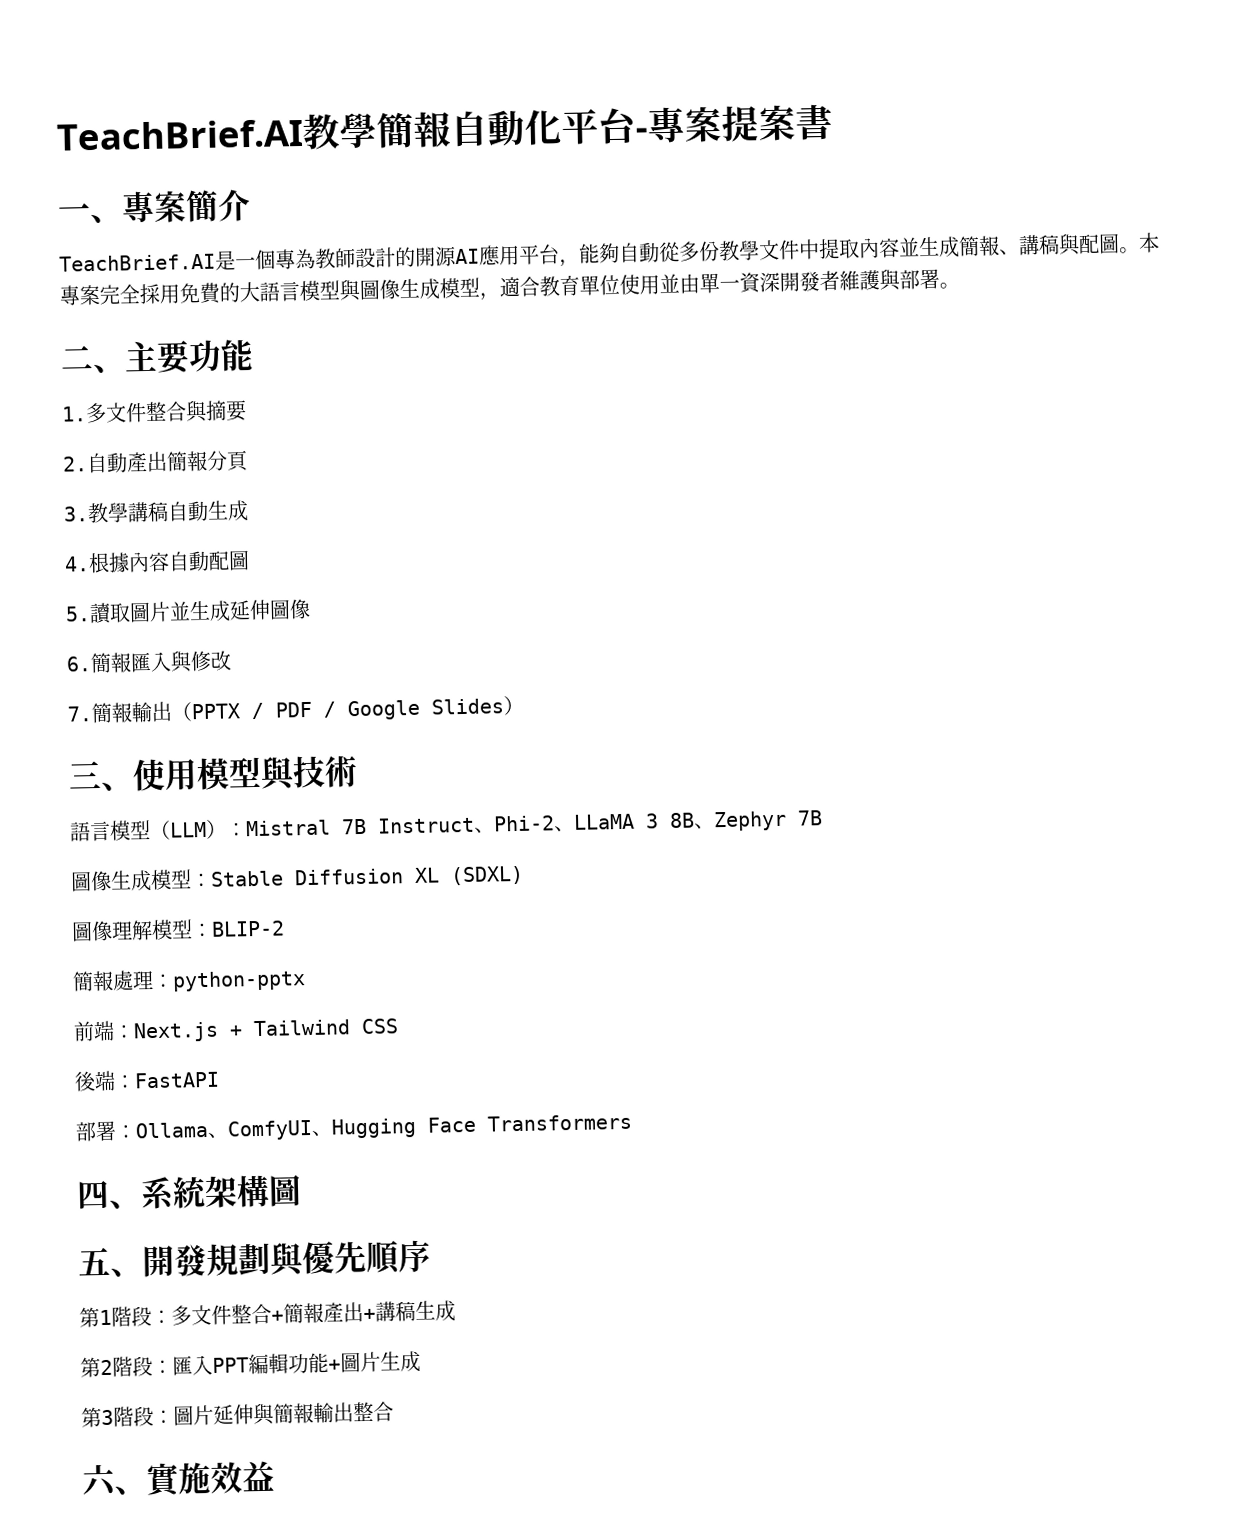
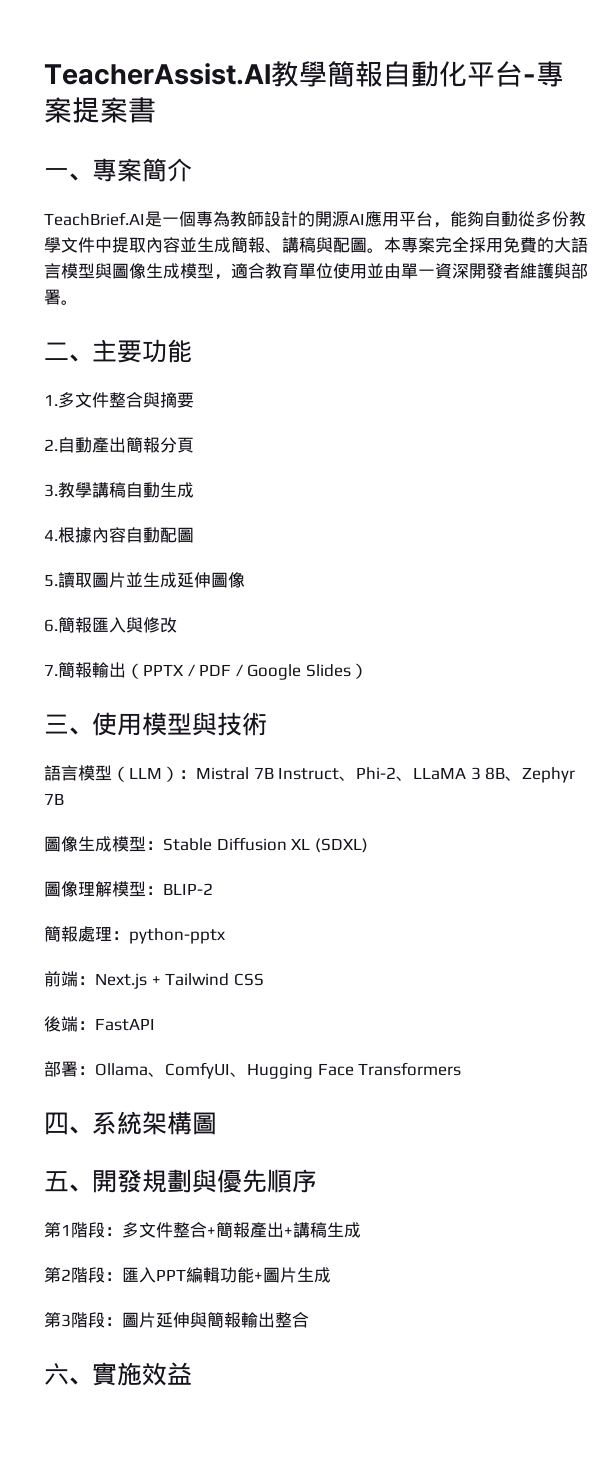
[56,118,304,151] TeachBrief.AI -> [44,63,271,85] TeacherAssist.AI

